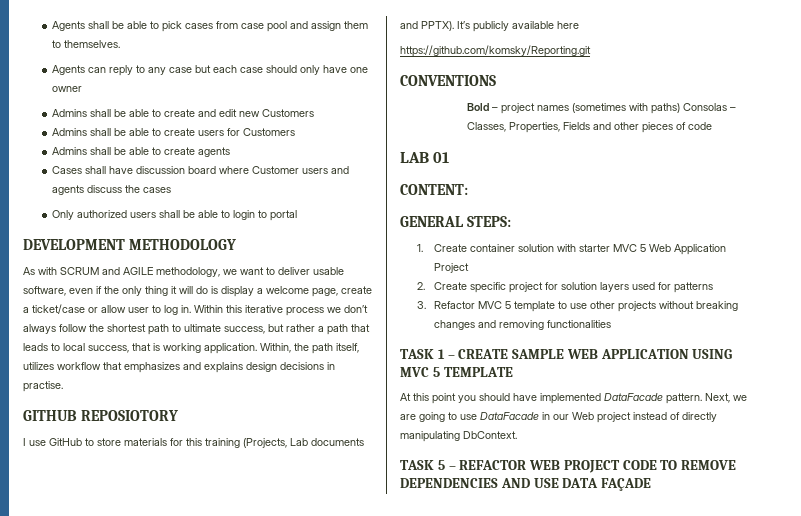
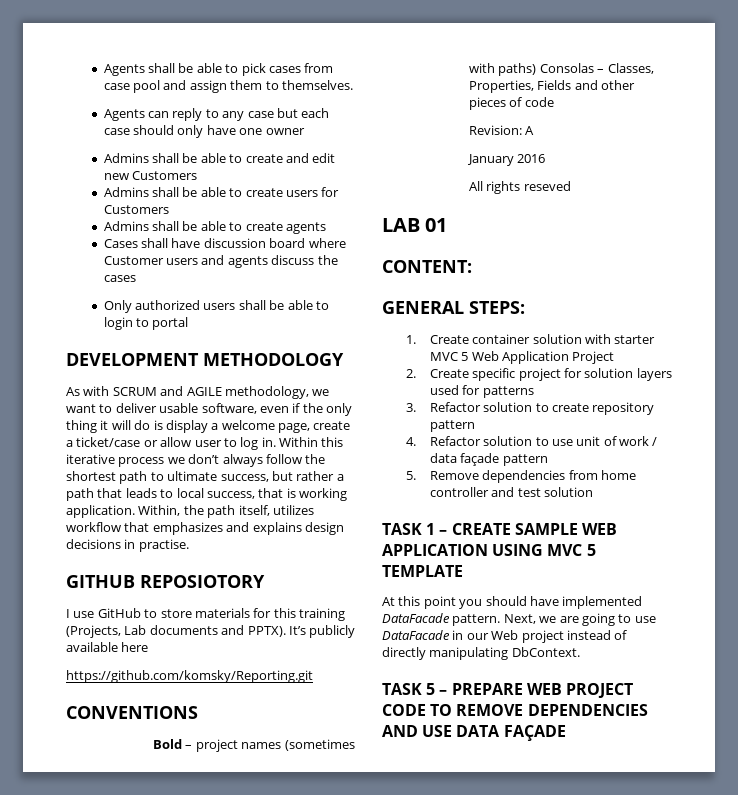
(713, 126) none -> [469,125,535,135] [467,154,546,166] [469,181,571,194] // Revision: A // January 2016 // All rights reseved
[477,301,738,312] [433,320,611,330] MVC 5 template to use other projects without breaking changes and removing functionalities -> [483,402,655,415] [429,420,475,432] [405,436,658,446] [429,453,548,466] [405,470,636,483] [429,487,593,497] solution to create repository pattern // 4. Refactor solution to use unit of work / data façade pattern // 5. Remove dependencies from home controller and test solution
[459,460,527,470] REFACTOR -> [451,683,523,695] PREPARE

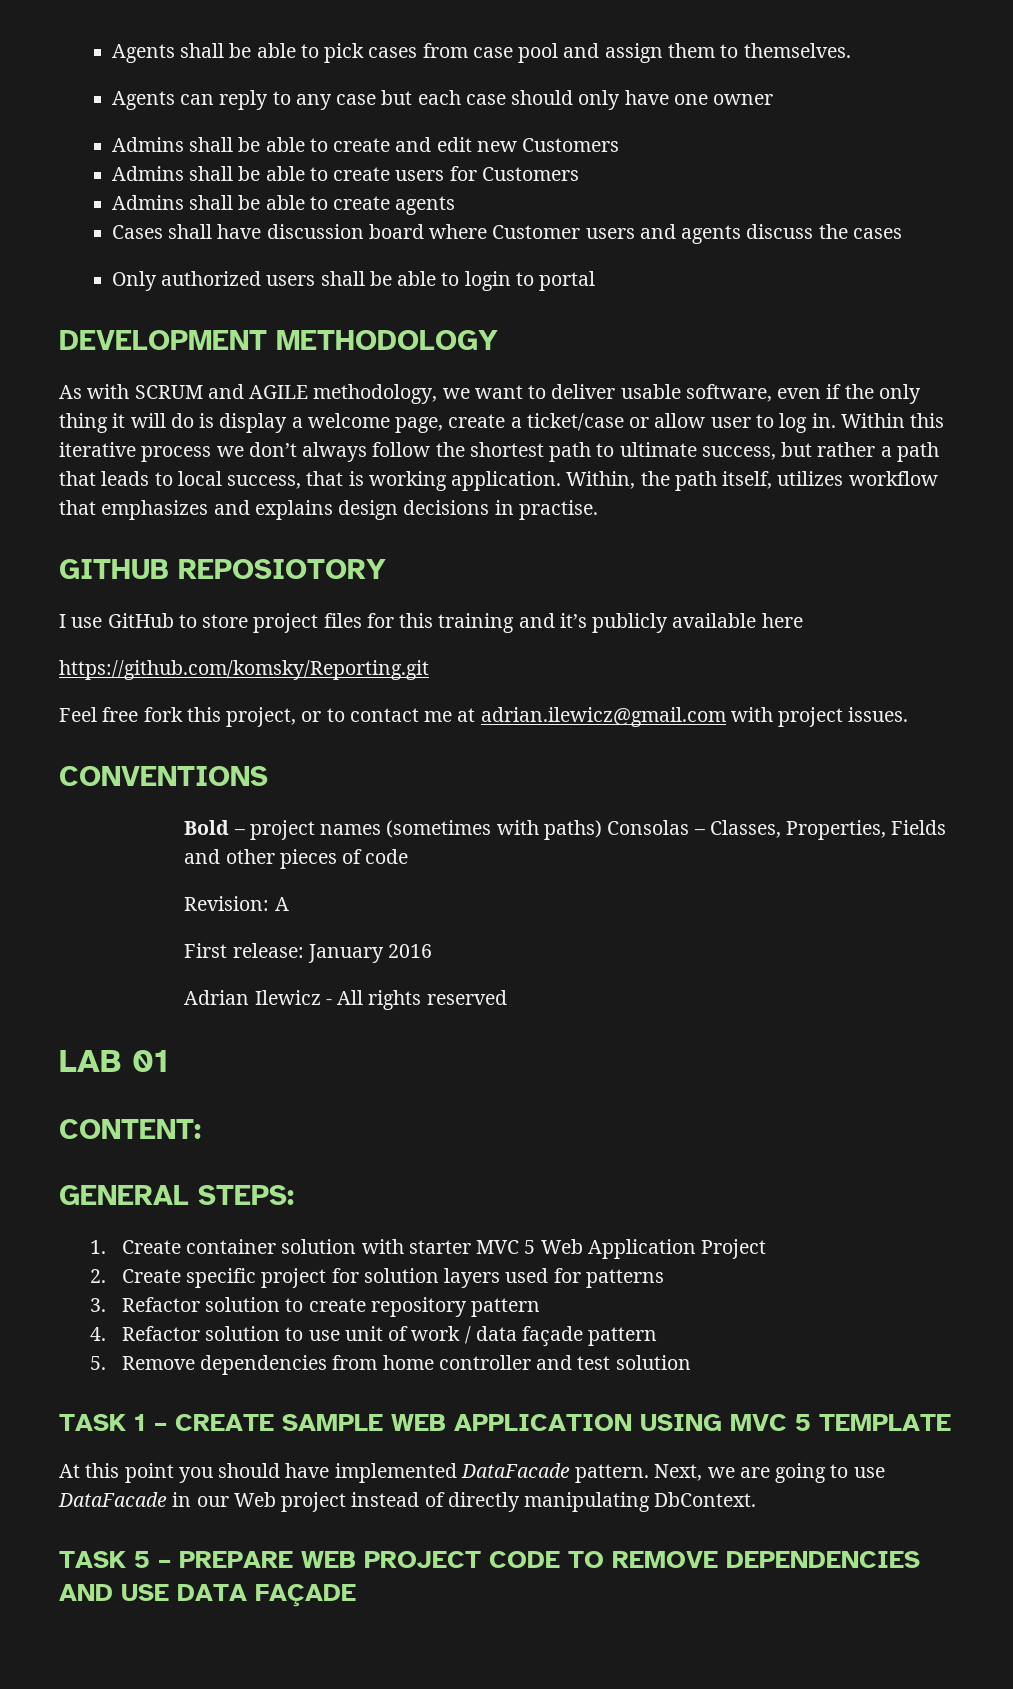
[194,608,250,618] materials -> [253,613,362,633] project files
[66,625,356,638] [66,642,149,652] [66,670,313,683] (Projects, Lab documents and PPTX). It’s publicly available here // https://github.com/komsky/Reporting.git -> [518,613,803,633] [59,660,429,680] [59,707,909,727] and it’s publicly available here // https://github.com/komsky/Reporting.git // Feel free fork this project, or to contact me at adrian.ilewicz@gmail.com with project issues.
(535, 130) none -> [184,943,304,958] First release:
(546, 158) none -> [184,990,332,1005] Adrian Ilewicz -
[523,181,571,191] reseved -> [426,990,507,1005] reserved

